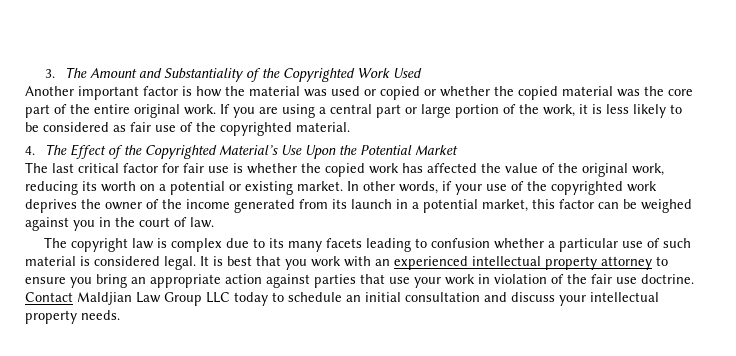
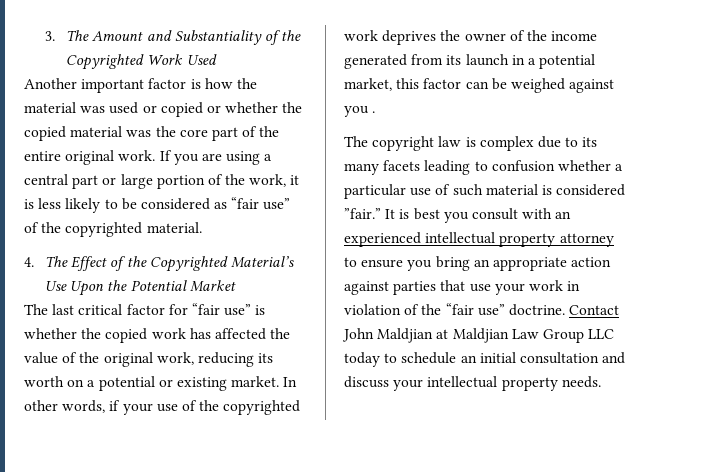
[130,122,176,132] fair use -> [231,197,291,210] “fair use”
[183,163,229,173] fair use -> [191,303,252,316] “fair use”
[99,217,214,228] in the court of law. -> [372,111,376,113] .
[164,256,196,270] legal. -> [344,208,381,219] ”fair.”
[256,256,341,270] that you work -> [443,208,518,223] you consult
[591,274,694,284] [25,292,73,302] fair use doctrine. Contact -> [445,303,620,316] [342,328,449,343] “fair use” doctrine. Contact John Maldjian at

